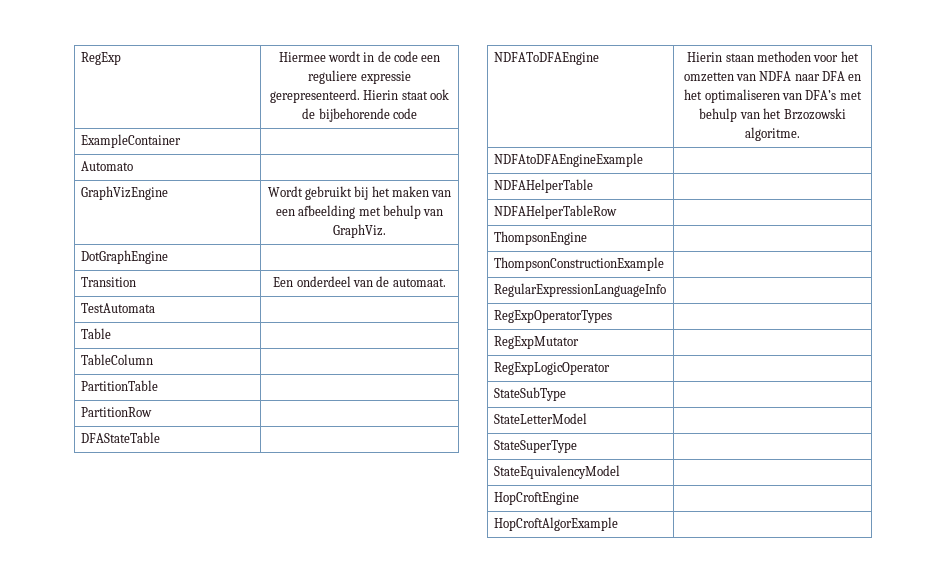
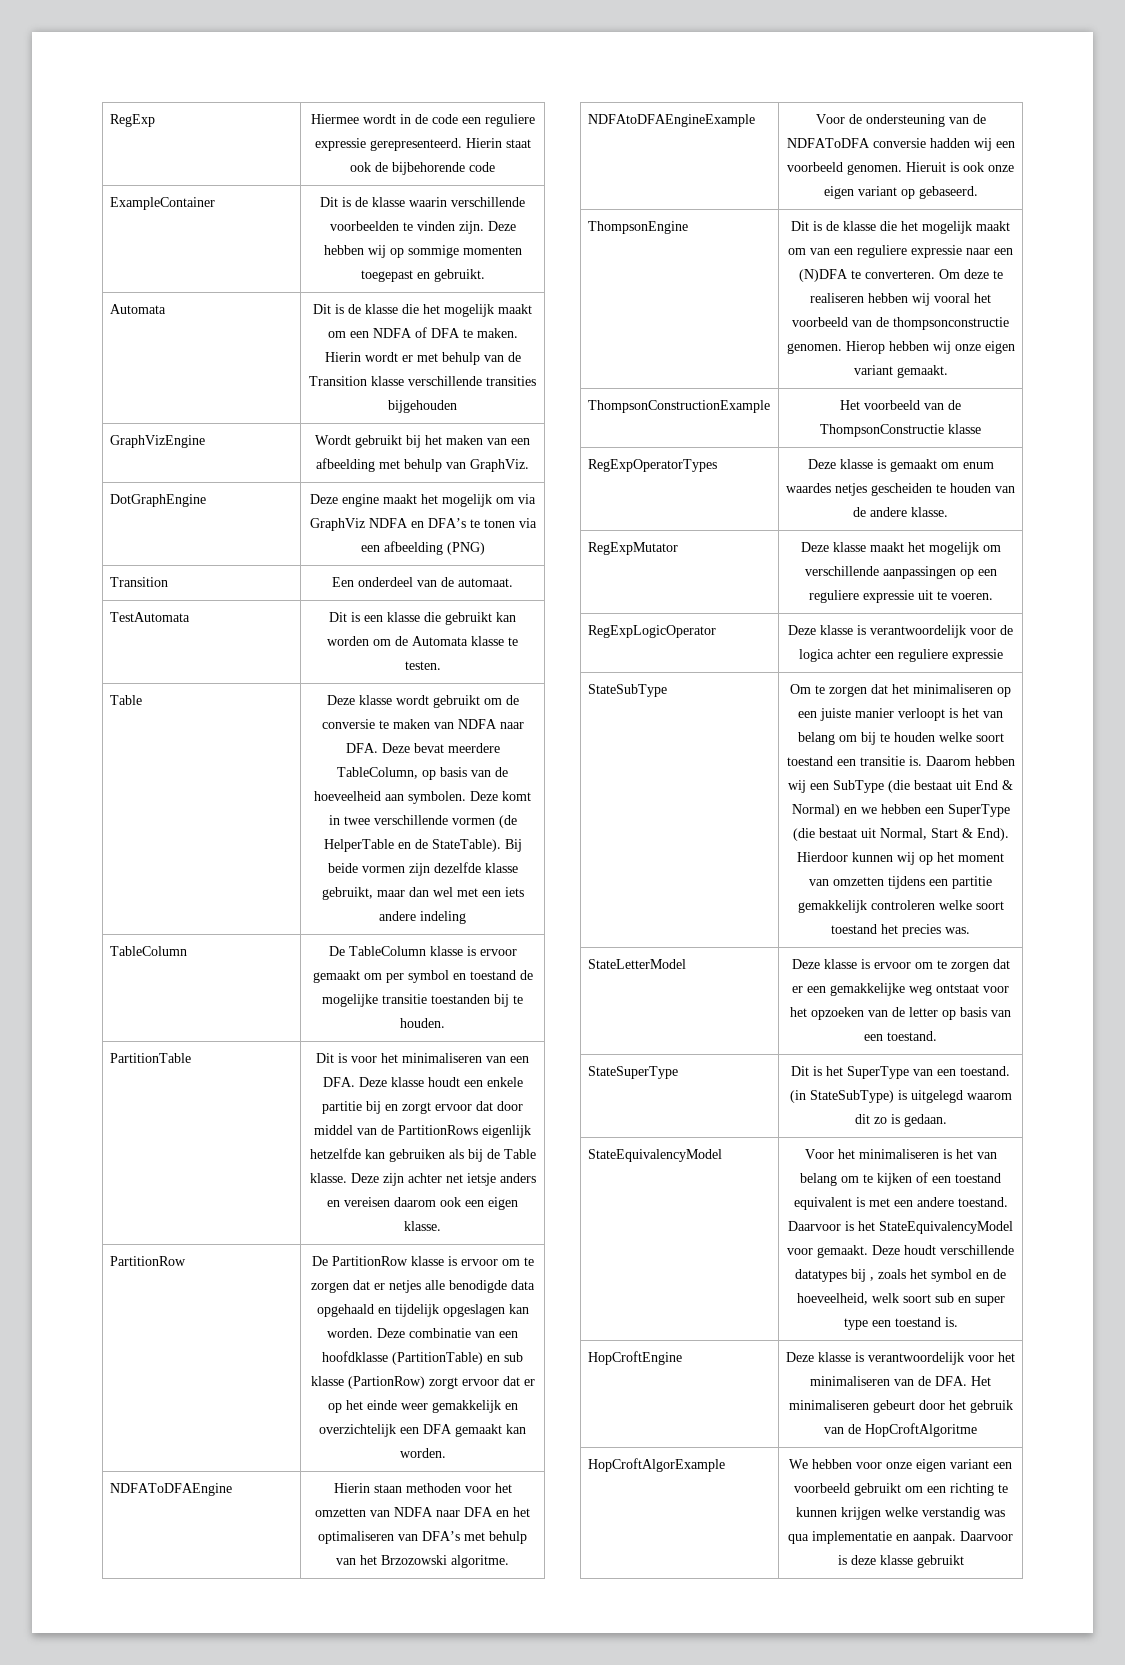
[80,161,133,171] // Automato | -> [320,197,525,207] [329,221,516,234] [323,245,522,258] [360,269,485,282] [109,304,166,314] [313,304,532,317] [327,327,518,338] [324,352,521,365] [309,376,536,386] [388,400,457,413] Dit is de klasse waarin verschillende voorbeelden te vinden zijn. Deze hebben wij op sommige momenten toegepast en gebruikt. // Automata | Dit is de klasse die het mogelijk maakt om een NDFA of DFA te maken. Hierin wordt er met behulp van de Transition klasse verschillende transities bijgehouden
(168, 257) none -> [310,494,536,507] [309,518,537,531] [360,541,485,555] Deze engine maakt het mogelijk om via GraphViz NDFA en DFA’s te tonen via een afbeelding (PNG)
[80,328,111,339] [80,354,153,365] [80,380,158,391] [80,407,152,417] [80,432,160,443] // Table | // TableColumn | // PartitionTable | // PartitionRow | // DFAStateTable | -> [329,612,516,625] [327,636,518,646] [404,661,441,670] [109,695,142,705] [326,695,519,708] [321,719,524,729] [345,743,500,753] [337,767,508,780] [314,791,531,804] [328,815,517,828] [323,839,522,852] [327,862,518,876] [321,887,524,900] [379,911,466,924] [109,946,187,956] [328,946,517,956] [312,970,533,983] [322,994,523,1007] [400,1018,445,1028] [109,1053,191,1063] [316,1053,529,1063] [322,1077,523,1087] [322,1101,523,1114] [314,1125,531,1138] [309,1148,536,1162] [309,1173,536,1186] [327,1197,518,1210] [404,1221,441,1231] [109,1256,186,1266] [311,1256,534,1266] [311,1280,535,1293] [316,1304,529,1317] [327,1328,518,1338] [322,1351,523,1365] [310,1376,535,1389] [327,1400,518,1413] [319,1424,526,1437] [399,1448,446,1458] Dit is een klasse die gebruikt kan worden om de Automata klasse te testen. // Table | Deze klasse wordt gebruikt om de conversie te maken van NDFA naar DFA. Deze bevat meerdere TableColumn, op basis van de hoeveelheid aan symbolen. Deze komt in twee verschillende vormen (de HelperTable en de StateTable). Bij beide vormen zijn dezelfde klasse gebruikt, maar dan wel met een iets andere indeling // TableColumn | De TableColumn klasse is ervoor gemaakt om per symbol en toestand de mogelijke transitie toestanden bij te houden. // PartitionTable | Dit is voor het minimaliseren van een DFA. Deze klasse houdt een enkele partitie bij en zorgt ervoor dat door middel van de PartitionRows eigenlijk hetzelfde kan gebruiken als bij de Table klasse. Deze zijn achter net ietsje anders en vereisen daarom ook een eigen klasse. // PartitionRow | De PartitionRow klasse is ervoor om te zorgen dat er netjes alle benodigde data opgehaald en tijdelijk opgeslagen kan worden. Deze combinatie van een hoofdklasse (PartitionTable) en sub klasse (PartionRow) zorgt ervoor dat er op het einde weer gemakkelijk en overzichtelijk een DFA gemaakt kan worden.
[493,179,593,193] [493,205,617,219] [493,231,587,245] [493,257,664,271] [493,283,666,297] [493,310,612,323] [493,336,579,349] [493,362,610,375] [493,387,566,401] [493,413,587,424] [493,440,577,453] [493,465,620,479] [493,492,579,505] [493,517,618,531] // NDFAHelperTable | // NDFAHelperTableRow | // ThompsonEngine | // ThompsonConstructionExample | // RegularExpressionLanguageInfo | // RegExpOperatorTypes | // RegExpMutator | // RegExpLogicOperator | // StateSubType | // StateLetterModel | // StateSuperType | // StateEquivalencyModel | // HopCroftEngine | // HopCroftAlgorExample | -> [815,114,986,127] [786,138,1015,151] [787,162,1014,175] [823,186,978,199] [587,221,688,234] [791,221,1010,234] [788,245,1013,258] [798,269,1003,282] [810,293,991,306] [792,317,1009,330] [786,341,1015,354] [853,365,948,378] [587,400,770,413] [840,400,961,410] [820,424,981,437] [587,459,717,472] [807,459,994,472] [786,483,1015,496] [853,507,948,517] [587,542,678,555] [800,542,1001,555] [804,566,997,579] [808,590,993,603] [587,625,716,638] [788,625,1013,638] [798,649,1003,662] [587,684,667,697] [790,684,1011,697] [798,708,1003,721] [797,732,1004,745] [786,756,1015,766] [788,780,1013,793] [791,804,1010,817] [792,828,1009,841] [797,852,1004,865] [809,876,992,889] [797,900,1004,913] [831,924,970,937] [587,959,686,969] [791,959,1010,972] [792,983,1009,996] [790,1007,1011,1020] [864,1031,937,1041] [587,1066,678,1079] [791,1066,1010,1079] [789,1090,1012,1103] [854,1114,947,1127] [587,1149,722,1162] [804,1149,997,1159] [800,1172,1001,1186] [793,1197,1008,1210] [788,1221,1013,1234] [787,1245,1014,1258] [795,1269,1006,1282] [796,1293,1005,1306] [843,1317,958,1330] [587,1351,682,1365] [786,1352,1015,1365] [810,1376,991,1386] [788,1400,1013,1413] [824,1423,977,1437] [587,1458,725,1472] [789,1459,1012,1472] [793,1483,1008,1496] [796,1507,1005,1520] [788,1531,1013,1544] [837,1555,964,1568] Voor de ondersteuning van de NDFAToDFA conversie hadden wij een voorbeeld genomen. Hieruit is ook onze eigen variant op gebaseerd. // ThompsonEngine | Dit is de klasse die het mogelijk maakt om van een reguliere expressie naar een (N)DFA te converteren. Om deze te realiseren hebben wij vooral het voorbeeld van de thompsonconstructie genomen. Hierop hebben wij onze eigen variant gemaakt. // ThompsonConstructionExample | Het voorbeeld van de ThompsonConstructie klasse // RegExpOperatorTypes | Deze klasse is gemaakt om enum waardes netjes gescheiden te houden van de andere klasse. // RegExpMutator | Deze klasse maakt het mogelijk om verschillende aanpassingen op een reguliere expressie uit te voeren. // RegExpLogicOperator | Deze klasse is verantwoordelijk voor de logica achter een reguliere expressie // StateSubType | Om te zorgen dat het minimaliseren op een juiste manier verloopt is het van belang om bij te houden welke soort toestand een transitie is. Daarom hebben wij een SubType (die bestaat uit End & Normal) en we hebben een SuperType (die bestaat uit Normal, Start & End). Hierdoor kunnen wij op het moment van omzetten tijdens een partitie gemakkelijk controleren welke soort toestand het precies was. // StateLetterModel | Deze klasse is ervoor om te zorgen dat er een gemakkelijke weg ontstaat voor het opzoeken van de letter op basis van een toestand. // StateSuperType | Dit is het SuperType van een toestand. (in StateSubType) is uitgelegd waarom dit zo is gedaan. // StateEquivalencyModel | Voor het minimaliseren is het van belang om te kijken of een toestand equivalent is met een andere toestand. Daarvoor is het StateEquivalencyModel voor gemaakt. Deze houdt verschillende datatypes bij , zoals het symbol en de hoeveelheid, welk soort sub en super type een toestand is. // HopCroftEngine | Deze klasse is verantwoordelijk voor het minimaliseren van de DFA. Het minimaliseren gebeurt door het gebruik van de HopCroftAlgoritme // HopCroftAlgorExample | We hebben voor onze eigen variant een voorbeeld gebruikt om een richting te kunnen krijgen welke verstandig was qua implementatie en aanpak. Daarvoor is deze klasse gebruikt

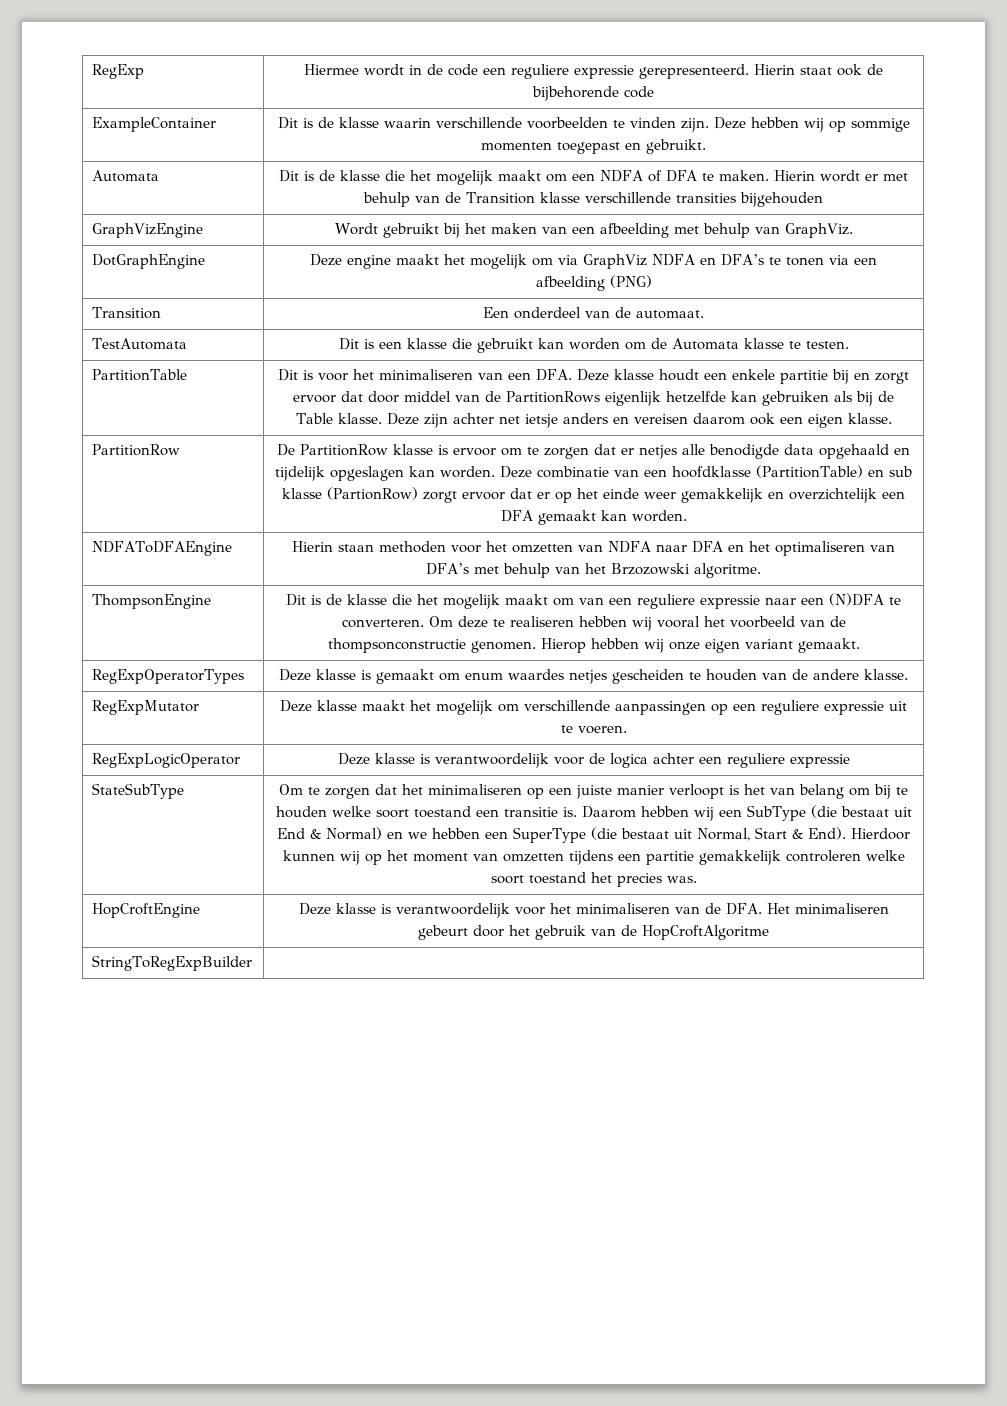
[109,695,142,705] [326,695,519,708] [321,719,524,729] [345,743,500,753] [337,767,508,780] [314,791,531,804] [328,815,517,828] [323,839,522,852] [327,862,518,876] [321,887,524,900] [379,911,466,924] [109,946,187,956] [328,946,517,956] [312,970,533,983] [322,994,523,1007] [400,1018,445,1028] // Table | Deze klasse wordt gebruikt om de conversie te maken van NDFA naar DFA. Deze bevat meerdere TableColumn, op basis van de hoeveelheid aan symbolen. Deze komt in twee verschillende vormen (de HelperTable en de StateTable). Bij beide vormen zijn dezelfde klasse gebruikt, maar dan wel met een iets andere indeling // TableColumn | De TableColumn klasse is ervoor gemaakt om per symbol en toestand de mogelijke transitie toestanden bij te houden. -> (849, 345) none
[587,114,755,127] [815,114,986,127] [786,138,1015,151] [787,162,1014,175] [823,186,978,199] // NDFAtoDFAEngineExample | Voor de ondersteuning van de NDFAToDFA conversie hadden wij een voorbeeld genomen. Hieruit is ook onze eigen variant op gebaseerd. -> (761, 570) none
[587,400,770,413] [840,400,961,410] [820,424,981,437] // ThompsonConstructionExample | Het voorbeeld van de ThompsonConstructie klasse -> (860, 645) none
[587,959,686,969] [791,959,1010,972] [792,983,1009,996] [790,1007,1011,1020] [864,1031,937,1041] [587,1066,678,1079] [791,1066,1010,1079] [789,1090,1012,1103] [854,1114,947,1127] [587,1149,722,1162] [804,1149,997,1159] [800,1172,1001,1186] [793,1197,1008,1210] [788,1221,1013,1234] [787,1245,1014,1258] [795,1269,1006,1282] [796,1293,1005,1306] [843,1317,958,1330] // StateLetterModel | Deze klasse is ervoor om te zorgen dat er een gemakkelijke weg ontstaat voor het opzoeken van de letter op basis van een toestand. // StateSuperType | Dit is het SuperType van een toestand. (in StateSubType) is uitgelegd waarom dit zo is gedaan. // StateEquivalencyModel | Voor het minimaliseren is het van belang om te kijken of een toestand equivalent is met een andere toestand. Daarvoor is het StateEquivalencyModel voor gemaakt. Deze houdt verschillende datatypes bij , zoals het symbol en de hoeveelheid, welk soort sub en super type een toestand is. -> (697, 879) none
[587,1458,725,1472] [789,1459,1012,1472] [793,1483,1008,1496] [796,1507,1005,1520] [788,1531,1013,1544] [837,1555,964,1568] HopCroftAlgorExample | We hebben voor onze eigen variant een voorbeeld gebruikt om een richting te kunnen krijgen welke verstandig was qua implementatie en aanpak. Daarvoor is deze klasse gebruikt -> [92,955,253,971] StringToRegExpBuilder |

